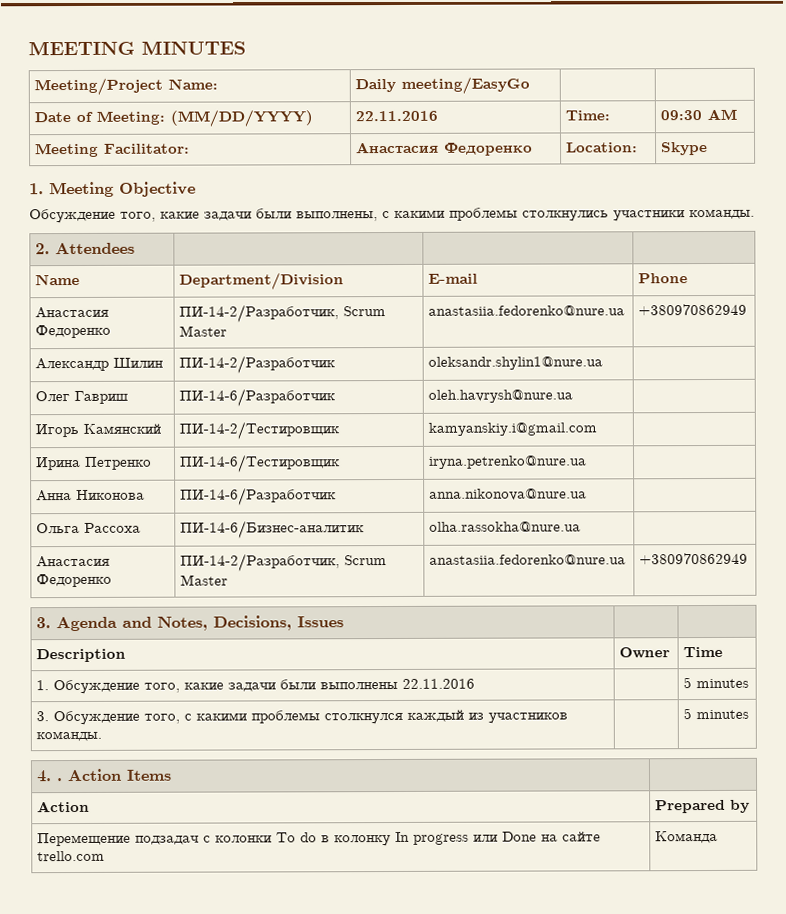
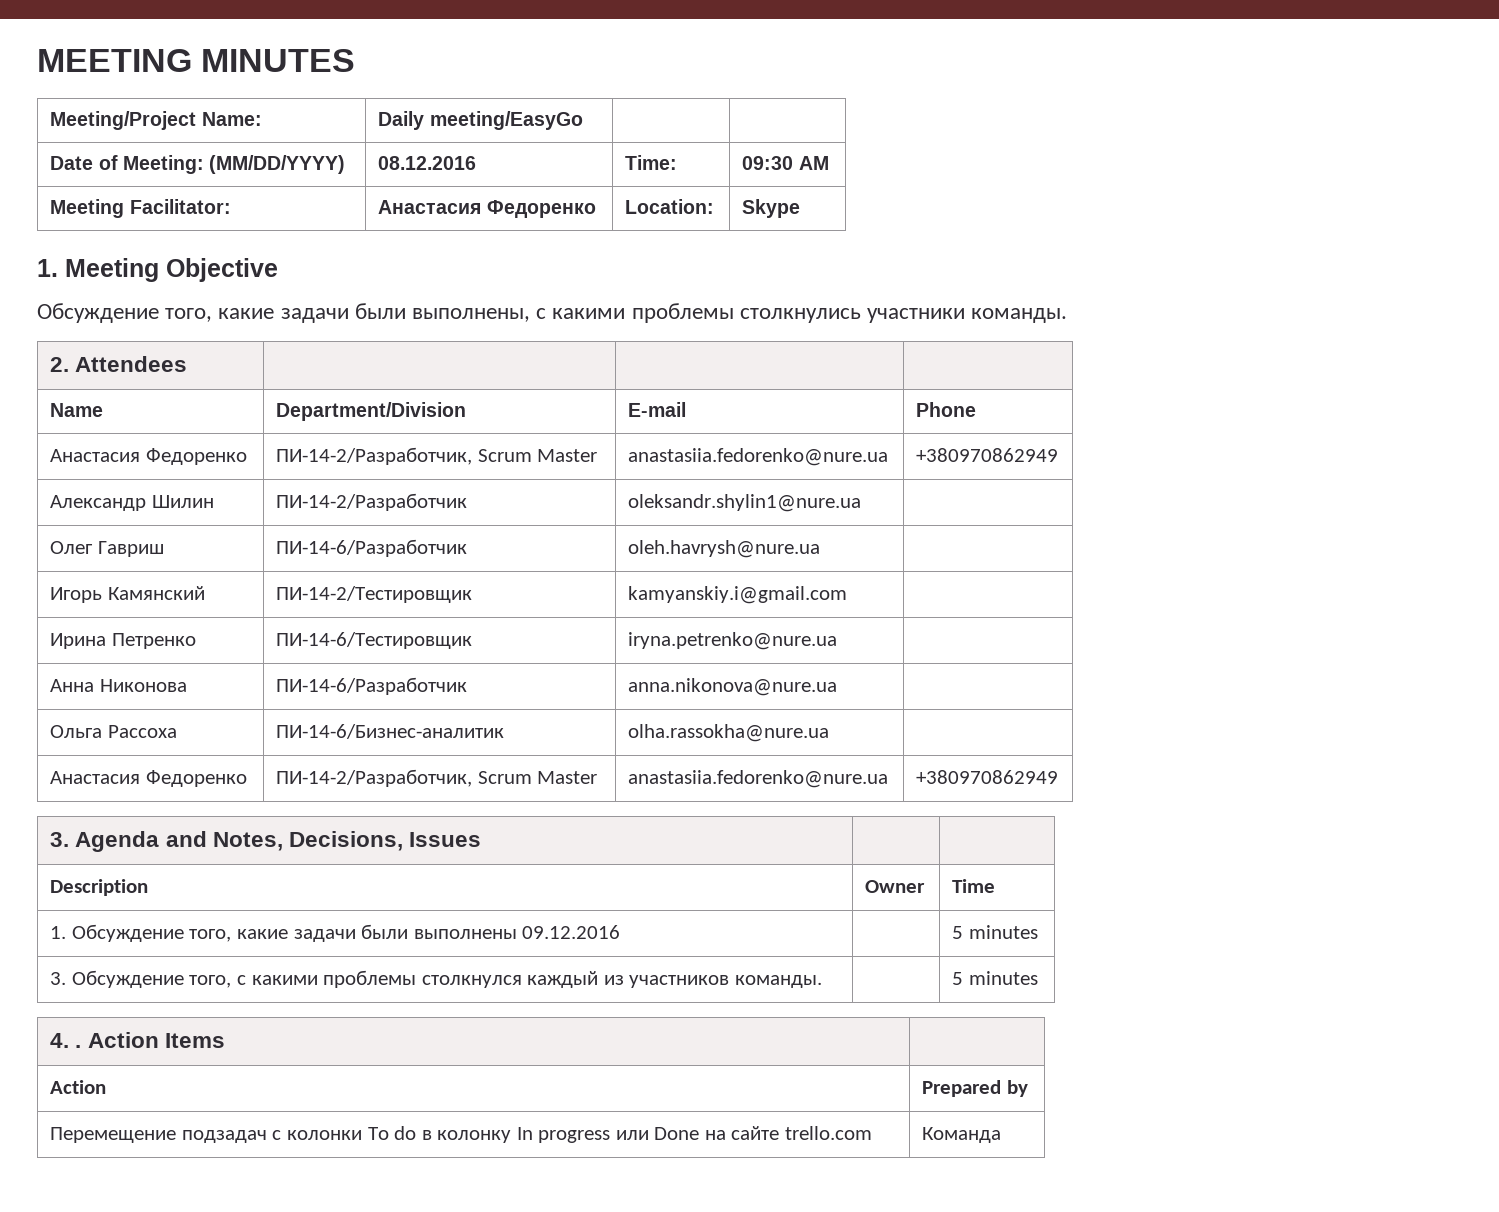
[355,110,439,122] 22.11.2016 -> [378,156,477,170] 08.12.2016
[402,678,476,689] 22.11.2016 -> [522,925,621,939] 09.12.2016

